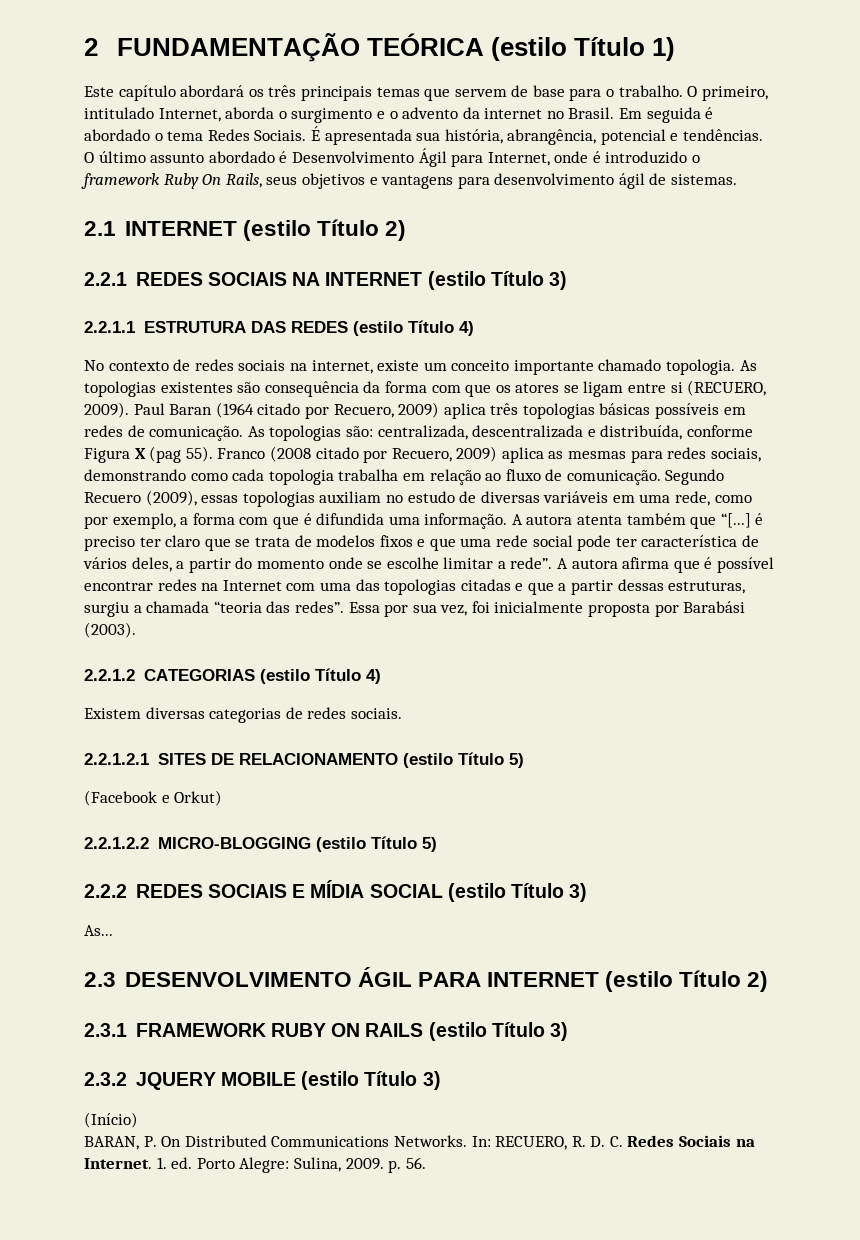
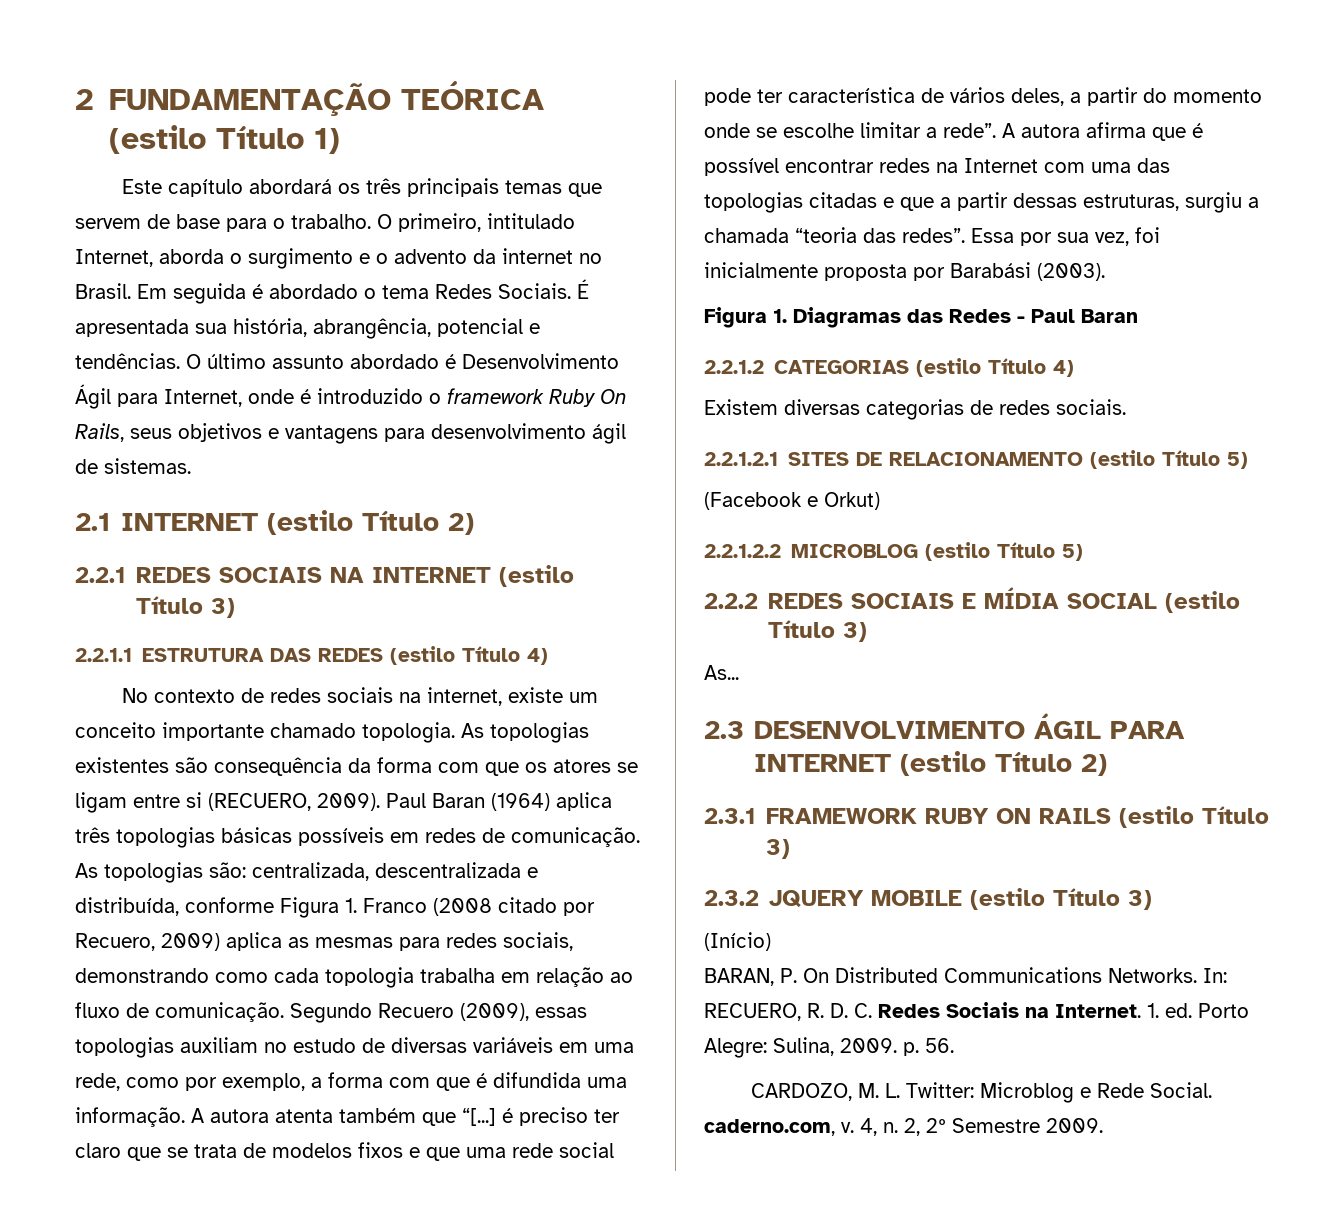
[215,402,440,419] (1964 citado por Recuero, 2009) -> [491,793,550,811] (1964)
[134,446,213,463] X (pag 55). -> [345,898,357,913] 1.
(136, 630) none -> [704,307,1138,328] // Figura 1. Diagramas das Redes - Paul Baran
[157,837,311,849] MICRO-BLOGGING -> [791,544,919,558] MICROBLOG
(426, 1163) none -> [750,1082,1212,1103] [704,1118,1103,1136] // CARDOZO, M. L. Twitter: Microblog e Rede Social. caderno.com, v. 4, n. 2, 2º Semestre 2009.

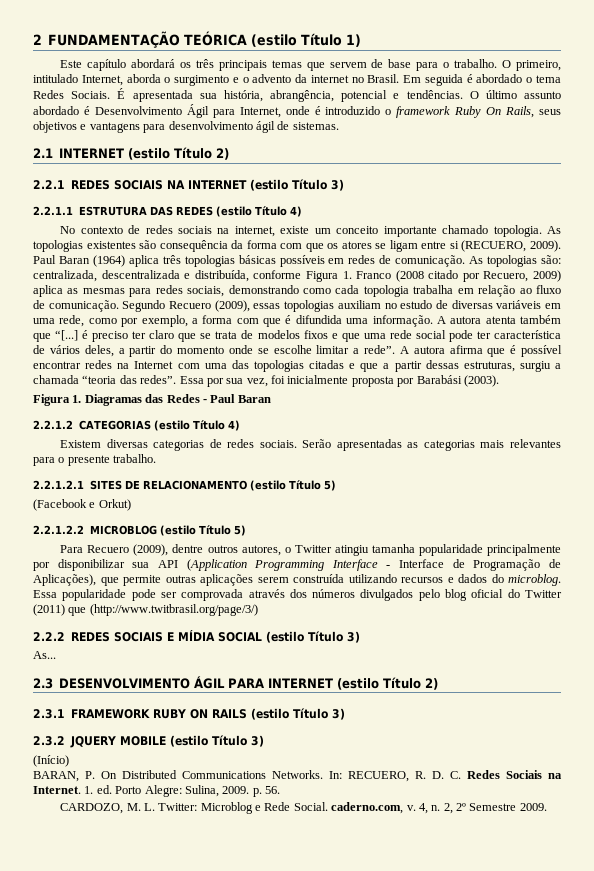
(1126, 407) none -> [302,439,561,451] [33,454,157,466] Serão apresentadas as categorias mais relevantes para o presente trabalho.
(1084, 552) none -> [60,544,561,556] [33,559,561,571] [33,574,561,586] [33,589,563,601] [33,604,258,616] // Para Recuero (2009), dentre outros autores, o Twitter atingiu tamanha popularidade principalmente por disponibilizar sua API (Application Programming Interface - Interface de Programação de Aplicações), que permite outras aplicações serem construída utilizando recursos e dados do microblog. Essa popularidade pode ser comprovada através dos números divulgados pelo blog oficial do Twitter (2011) que (http://www.twitbrasil.org/page/3/)

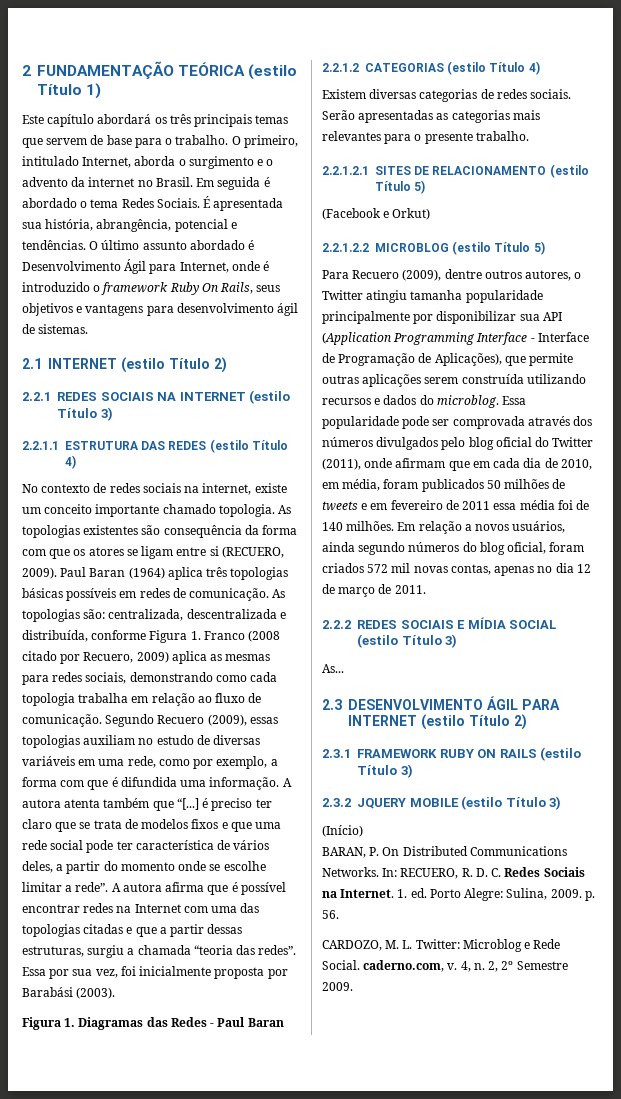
[33,604,258,616] (2011) que (http://www.twitbrasil.org/page/3/) -> [322,458,592,471] [322,479,566,492] [322,500,590,511] [322,521,566,534] [322,542,585,555] [322,563,591,576] [322,584,426,597] (2011), onde afirmam que em cada dia de 2010, em média, foram publicados 50 milhões de tweets e em fevereiro de 2011 essa média foi de 140 milhões. Em relação a novos usuários, ainda segundo números do blog oficial, foram criados 572 mil novas contas, apenas no dia 12 de março de 2011.

